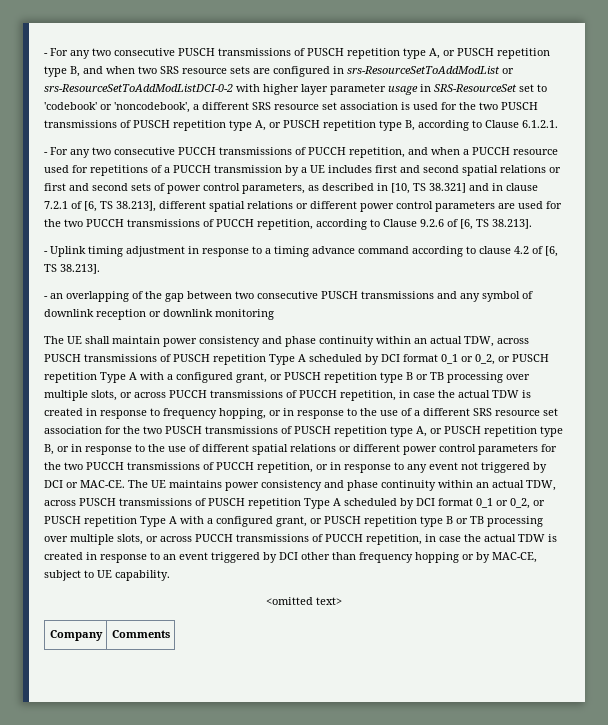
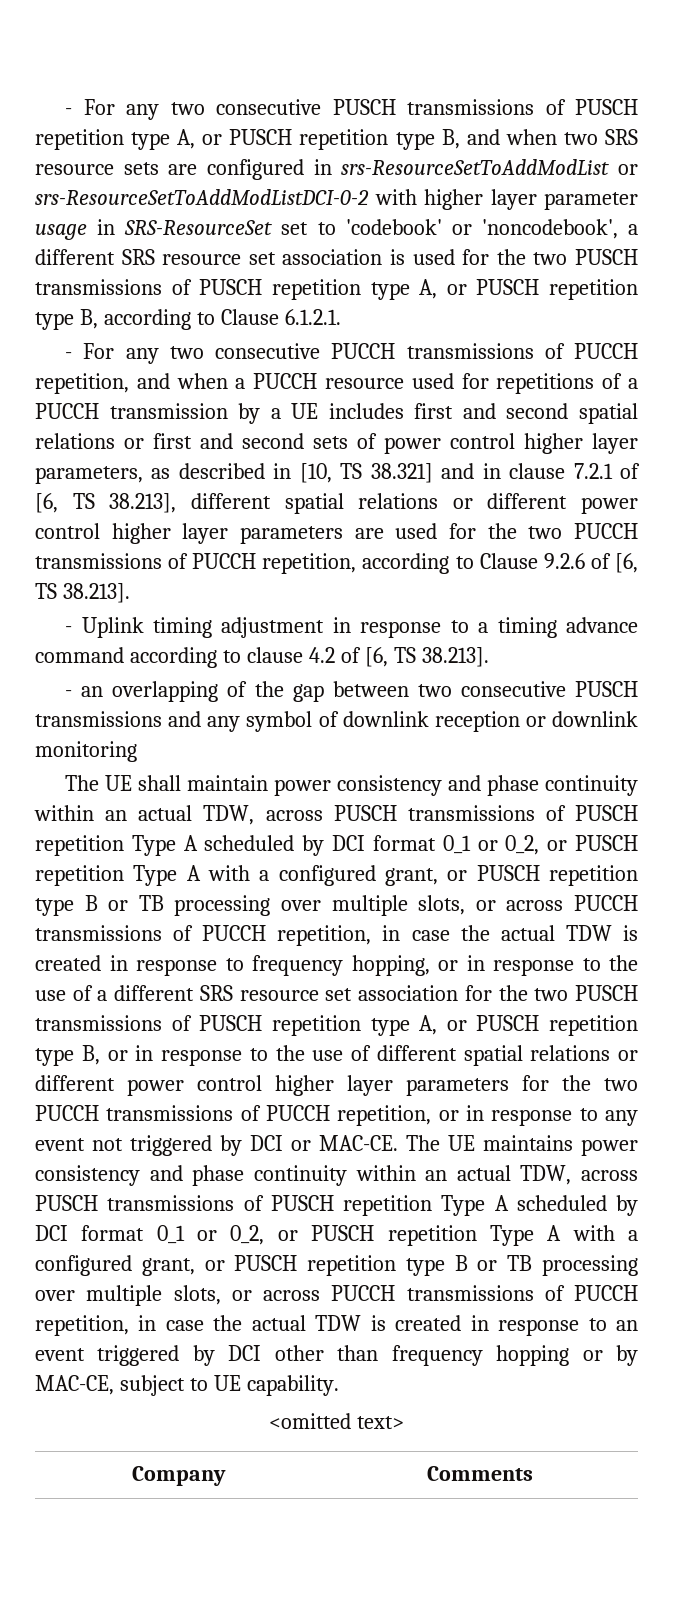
(240, 187) none -> [524,433,638,454] higher layer
(433, 205) none -> [111,523,229,544] higher layer
(476, 448) none -> [275,1075,393,1096] higher layer

